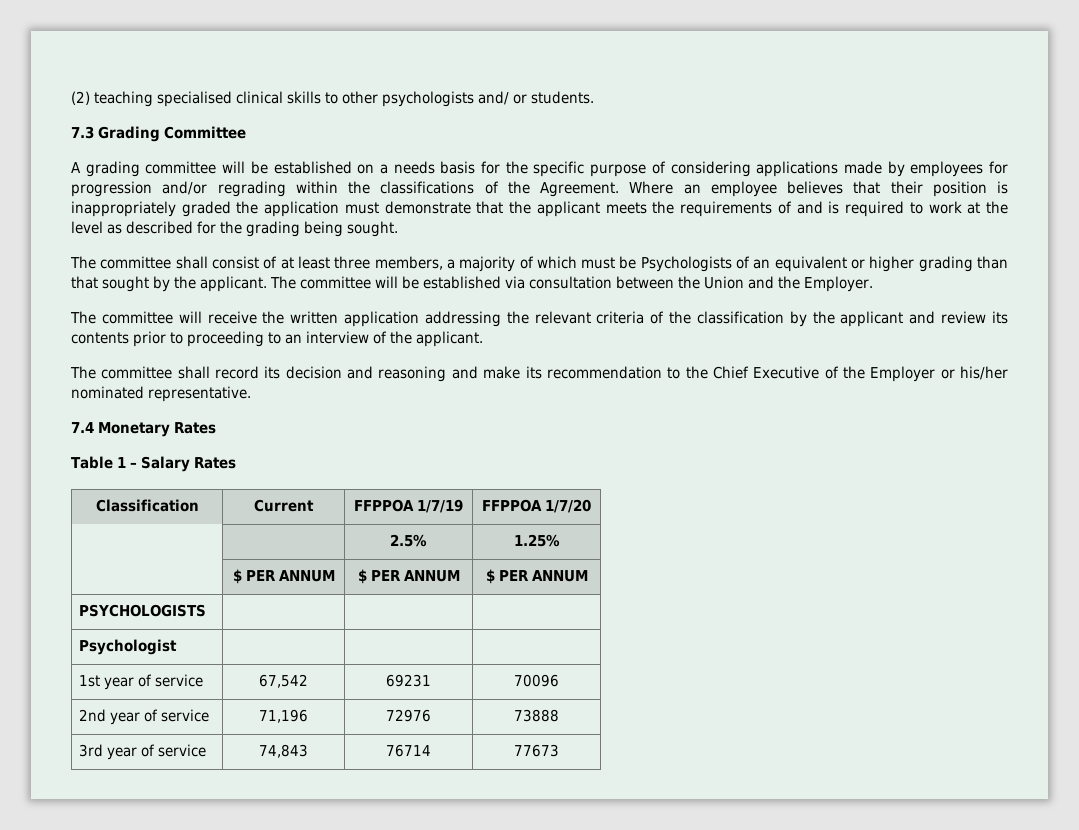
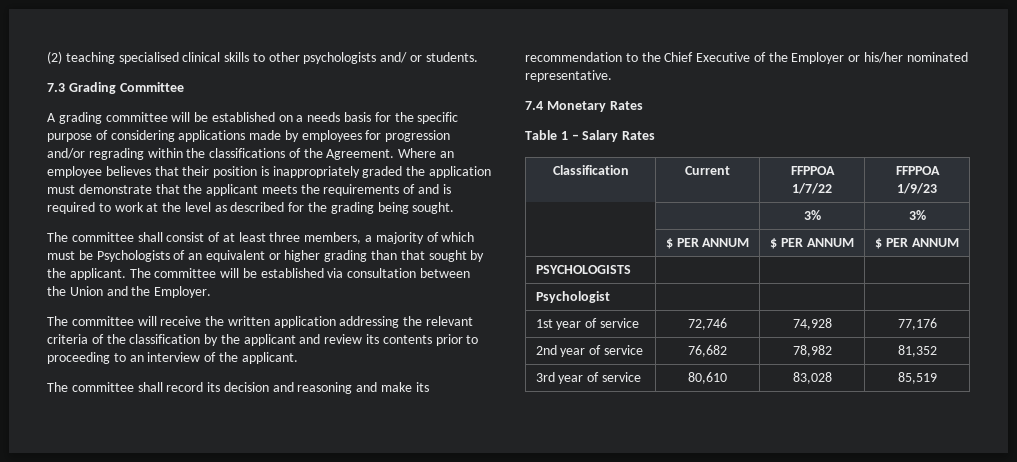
[417,499,463,513] [482,499,591,513] [390,534,427,547] [513,534,560,547] 1/7/19 | FFPPOA 1/7/20 // | | 2.5% | 1.25% -> [792,183,832,194] [895,166,940,175] [897,183,937,194] [803,210,821,220] [908,210,926,220] 1/7/22 | FFPPOA 1/9/23 // | | 3% | 3%
[259,674,308,688] [386,674,431,687] [514,674,559,687] 67,542 | 69231 | 70096 -> [688,318,727,330] [792,318,832,330] [897,318,937,330] 72,746 | 74,928 | 77,176
[259,709,308,723] [386,709,431,722] [514,709,559,722] 71,196 | 72976 | 73888 -> [688,345,727,357] [792,345,832,357] [897,345,937,357] 76,682 | 78,982 | 81,352
[259,744,308,758] [386,744,431,757] [514,744,559,757] 74,843 | 76714 | 77673 -> [688,372,727,384] [792,372,832,384] [897,372,937,384] 80,610 | 83,028 | 85,519

